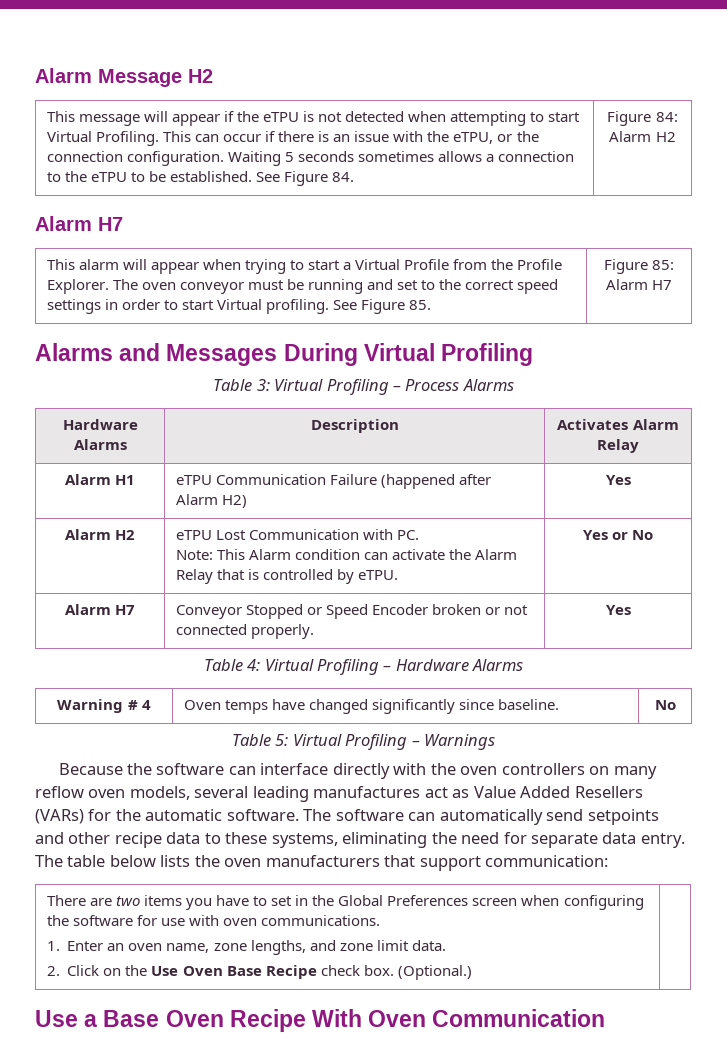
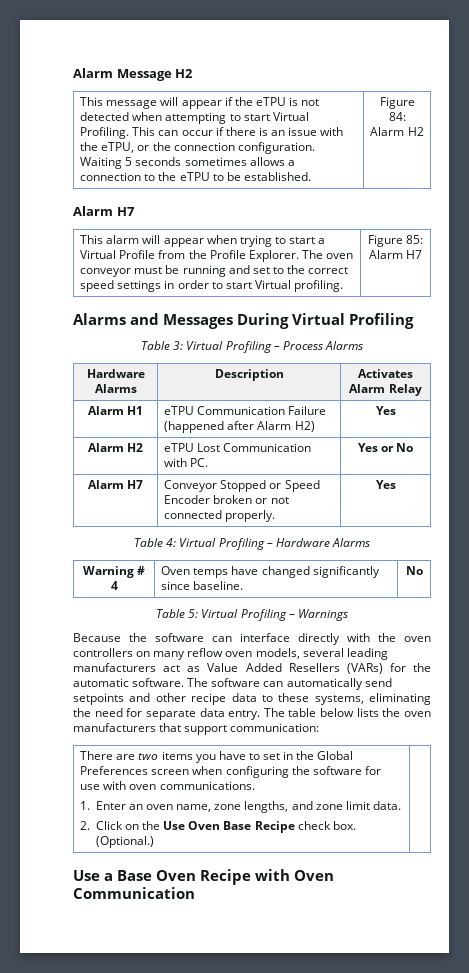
[256,171,355,186] See Figure 84. -> (311, 176) none
[333,299,432,314] See Figure 85. -> (343, 286) none
[175,549,518,560] [175,569,399,584] // Note: This Alarm condition can activate the Alarm Relay that is controlled by eTPU. -> (209, 462) none
[313,786,421,798] manufactures -> [73,663,156,672] manufacturers
[312,1009,363,1027] With -> [255,869,290,881] with

